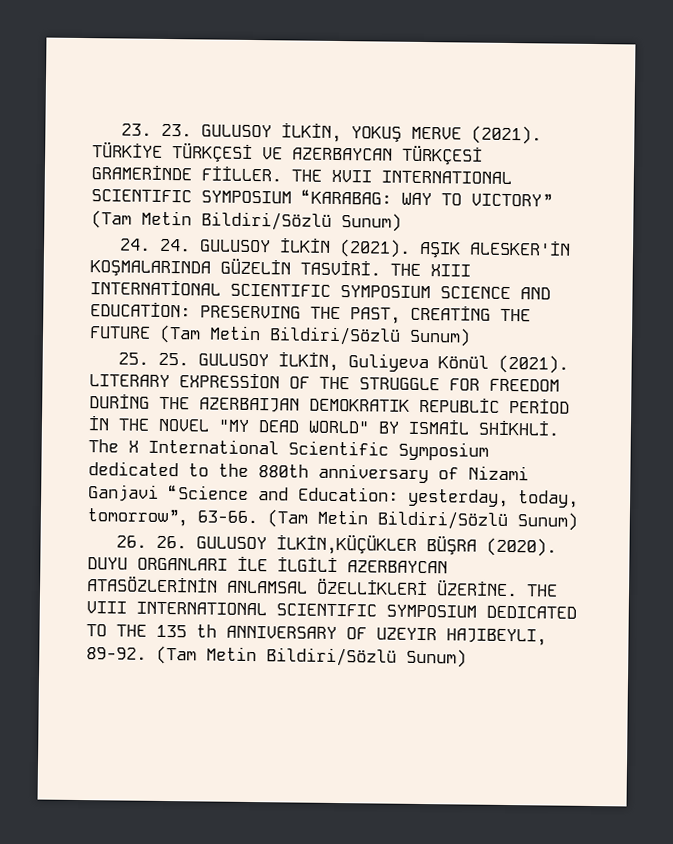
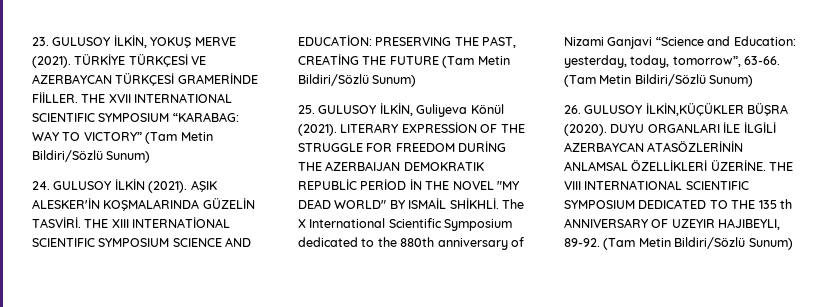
[120,123,192,137] 23. 23. -> [32,37,49,46] 23.
[158,238,191,252] 24. -> (50, 185) none
[157,352,189,366] 25. -> (315, 109) none
[155,535,187,549] 26. -> (581, 109) none

